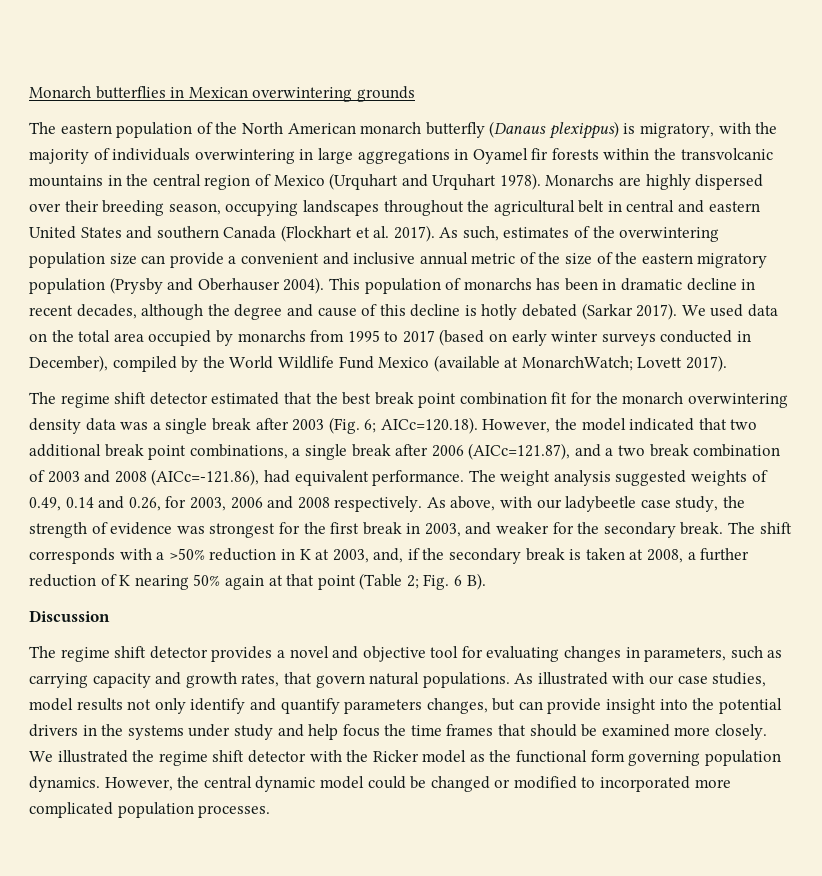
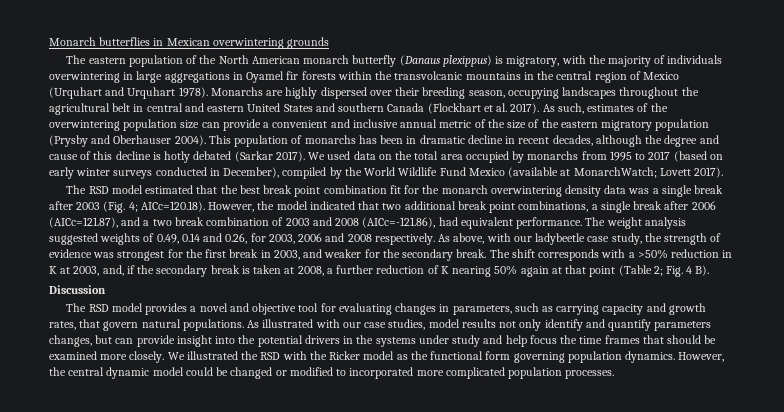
[60,392,208,408] regime shift detector -> [88,185,143,194] RSD model
[364,419,377,433] 6; -> [128,202,138,212] 4;
[454,575,463,586] 6 -> [686,266,693,274] 4
[60,646,208,662] regime shift detector -> [88,303,143,312] RSD model
[158,750,306,766] regime shift detector -> [260,352,281,360] RSD

